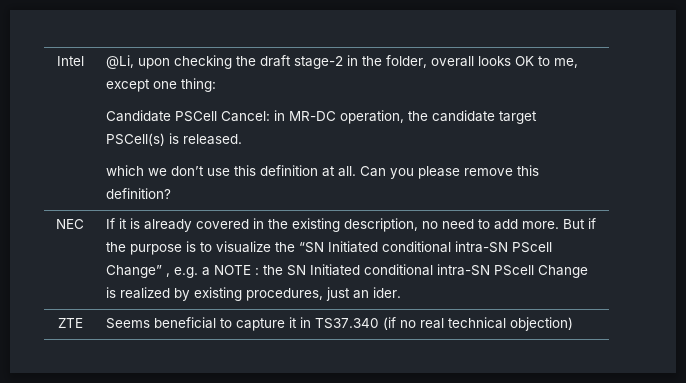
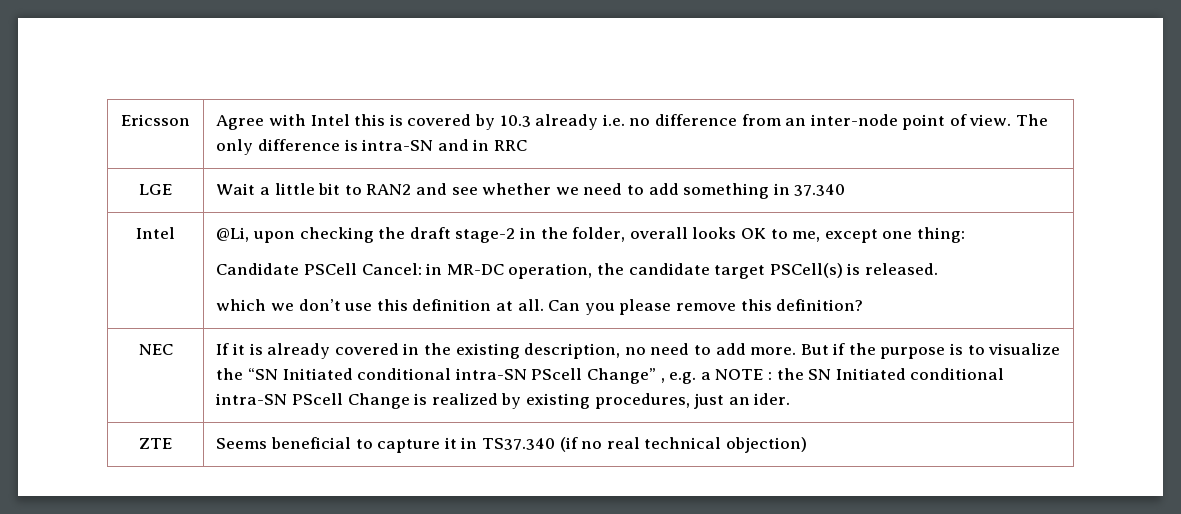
(56, 61) none -> [121,114,190,126] [216,114,1049,130] [216,139,527,155] [139,184,172,195] [216,183,846,199] Ericsson | Agree with Intel this is covered by 10.3 already i.e. no difference from an inter-node point of view. The only difference is intra-SN and in RRC // LGE | Wait a little bit to RAN2 and see whether we need to add something in 37.340 //

